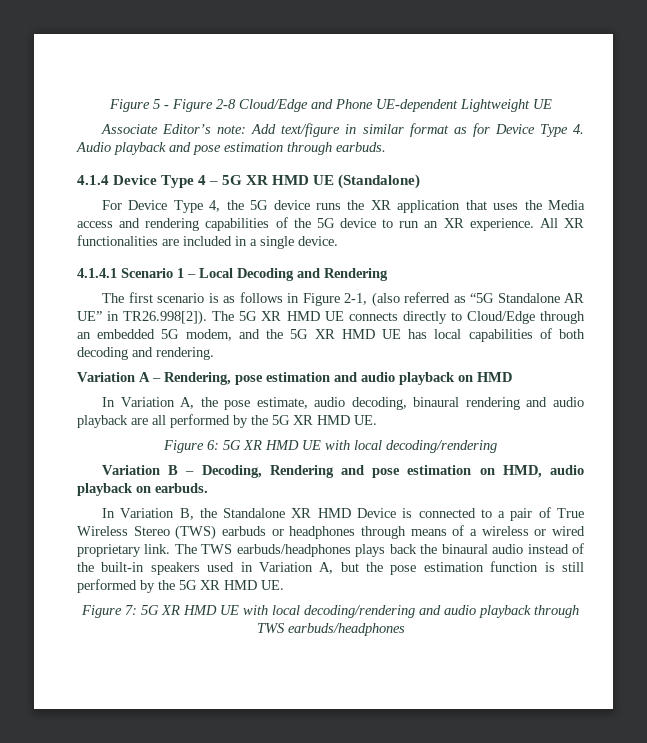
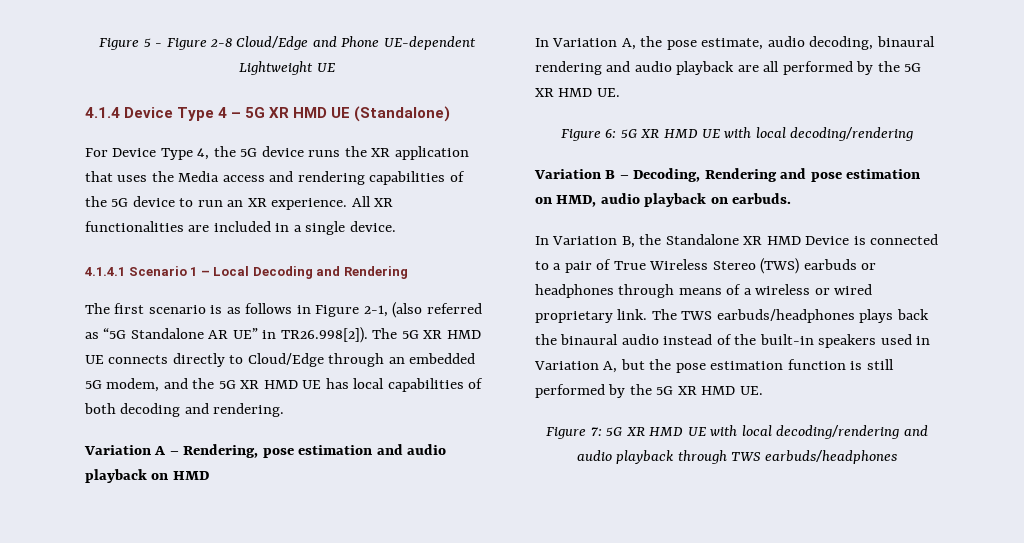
[100,123,584,137] [76,142,386,155] // Associate Editor’s note: Add text/figure in similar format as for Device Type 4. Audio playback and pose estimation through earbuds. -> (335, 67) none

